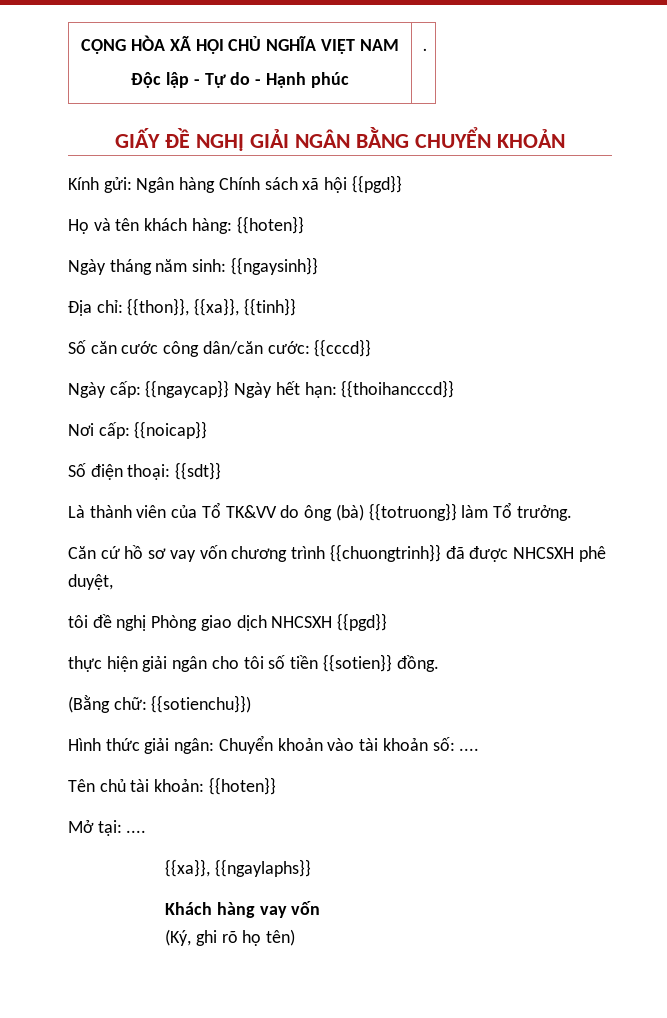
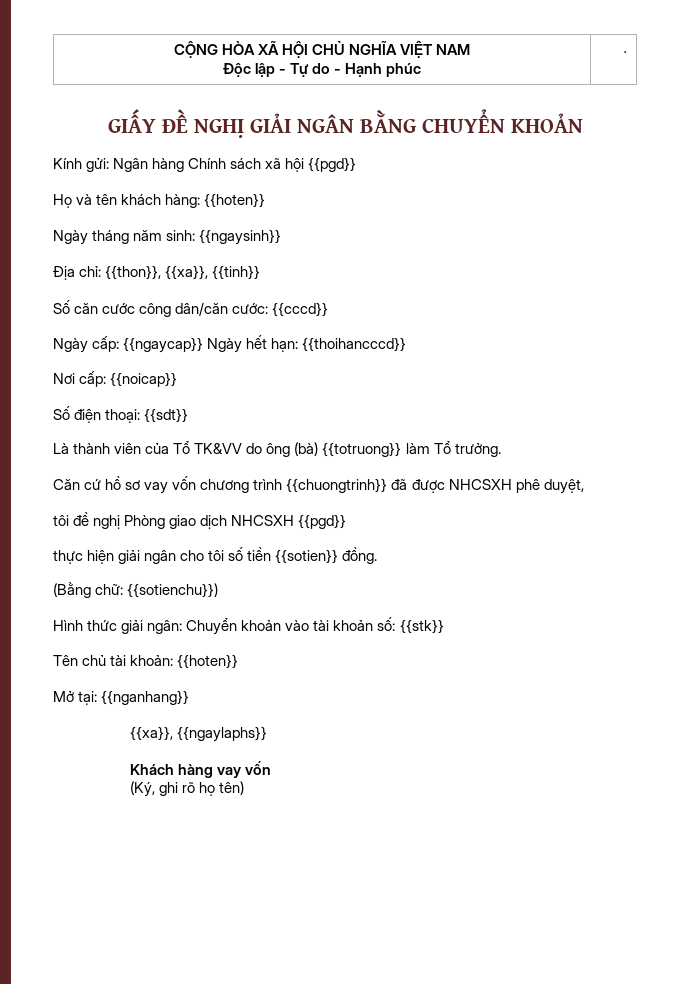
[459,748,480,751] .... -> [399,619,444,634] {{stk}}
[126,830,147,833] .... -> [101,690,190,705] {{nganhang}}

